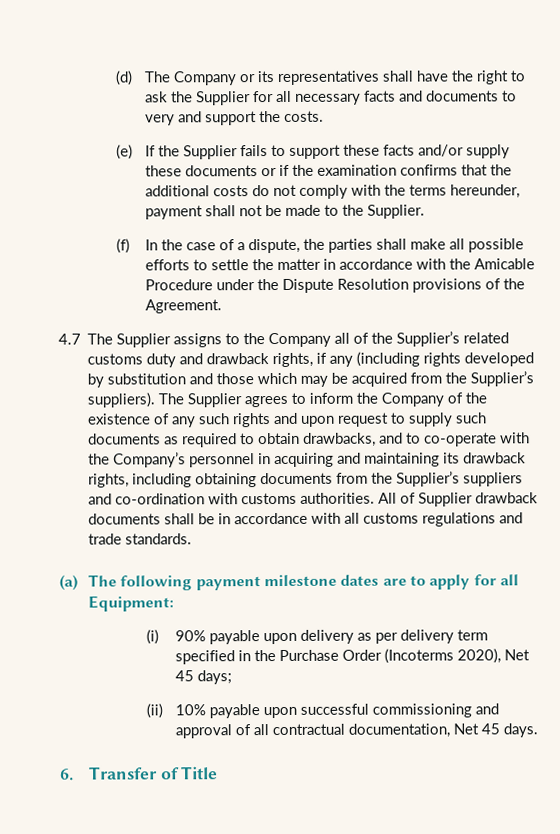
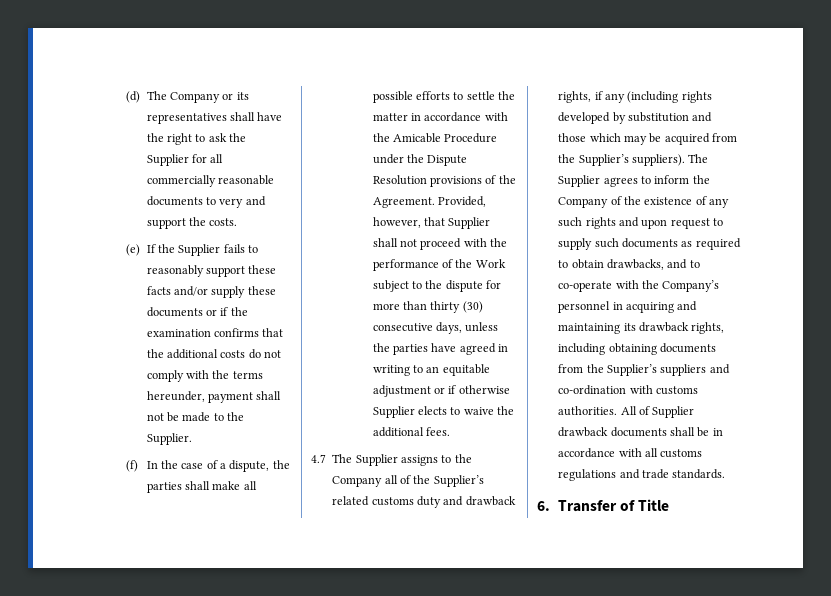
[294,90,423,105] necessary facts and -> [146,175,274,187] commercially reasonable
(286, 150) none -> [146,265,204,277] reasonably
(222, 306) none -> [437,196,486,207] [372,217,491,229] [372,238,508,250] [372,259,506,271] [372,280,502,292] [372,301,483,313] [372,322,499,334] [372,343,509,355] [372,364,490,376] [372,385,510,397] [372,406,515,418] [372,427,450,437] Provided, however, that Supplier shall not proceed with the performance of the Work subject to the dispute for more than thirty (30) consecutive days, unless the parties have agreed in writing to an equitable adjustment or if otherwise Supplier elects to waive the additional fees.
[59,574,519,591] [87,595,174,612] [145,629,488,645] [174,648,530,665] [174,670,232,685] [145,703,499,719] [174,723,538,739] // (a) The following payment milestone dates are to apply for all Equipment: // (i) 90% payable upon delivery as per delivery term specified in the Purchase Order (Incoterms 2020), Net 45 days; // (ii) 10% payable upon successful commissioning and approval of all contractual documentation, Net 45 days. -> (726, 474) none

